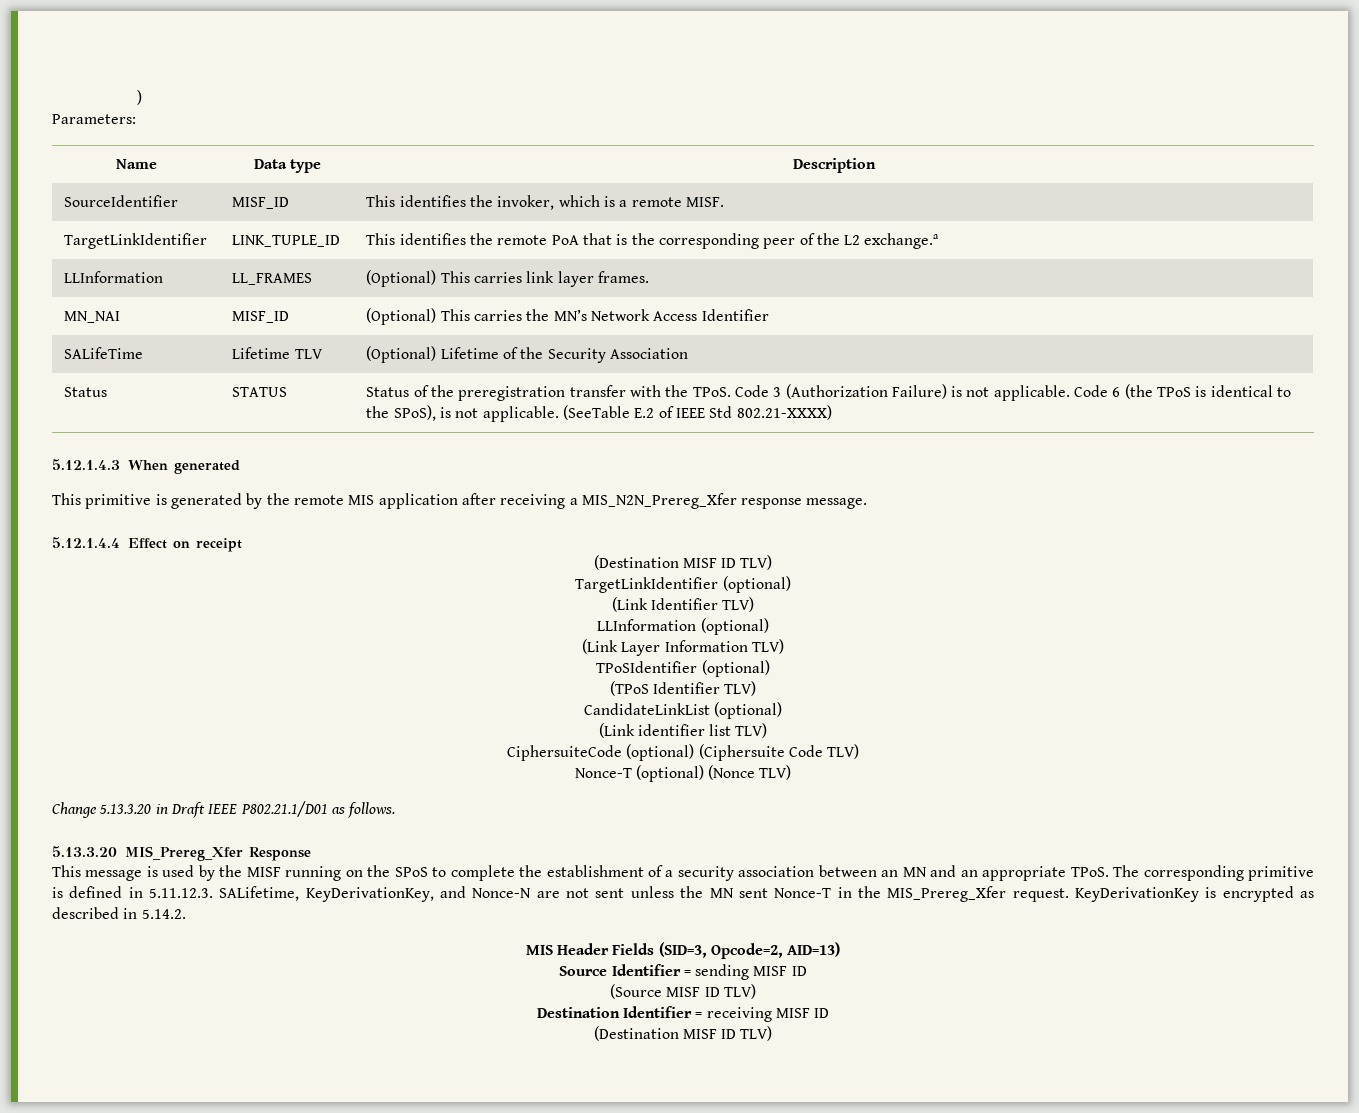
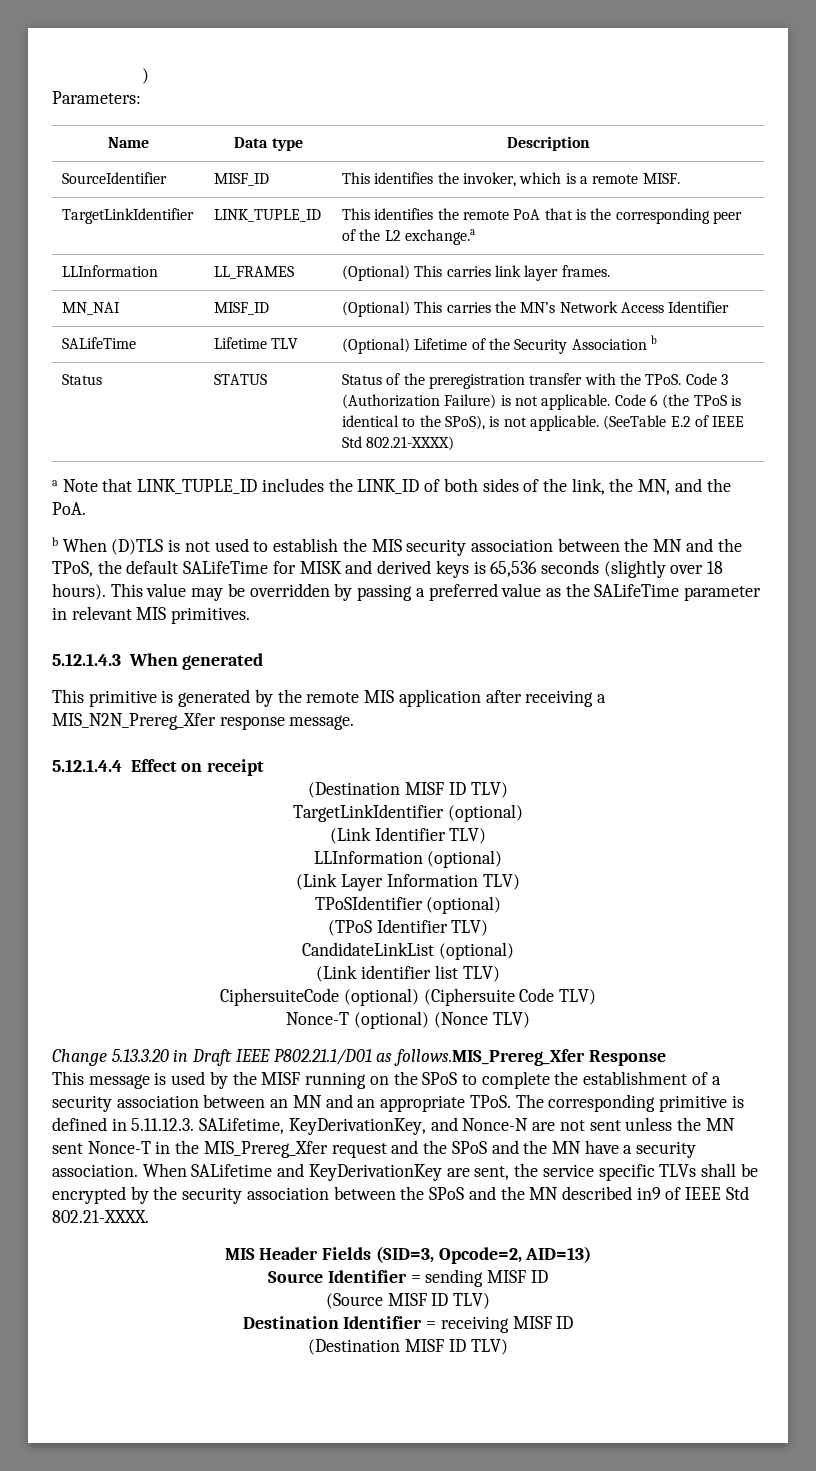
(688, 353) none -> [650,335,657,344] b
(832, 412) none -> [52,478,731,495] [52,502,86,515] [52,537,742,556] [52,560,724,578] [52,583,762,601] [52,606,251,624] // a Note that LINK_TUPLE_ID includes the LINK_ID of both sides of the link, the MN, and the PoA. // b When (D)TLS is not used to establish the MIS security association between the MN and the TPoS, the default SALifeTime for MISK and derived keys is 65,536 seconds (slightly over 18 hours). This value may be overridden by passing a preferred value as the SALifeTime parameter in relevant MIS primitives.
[348,802,396,818] [52,846,243,861] follows. // 5.13.3.20 MIS_Prereg_Xfer -> [394,1049,586,1066] follows.MIS_Prereg_Xfer
[1012,886,1314,902] [52,907,186,919] request. KeyDerivationKey is encrypted as described in 5.14.2. -> [331,1140,697,1158] [52,1163,758,1181] [52,1186,749,1204] [52,1210,149,1223] request and the SPoS and the MN have a security association. When SALifetime and KeyDerivationKey are sent, the service specific TLVs shall be encrypted by the security association between the SPoS and the MN described in9 of IEEE Std 802.21-XXXX.

